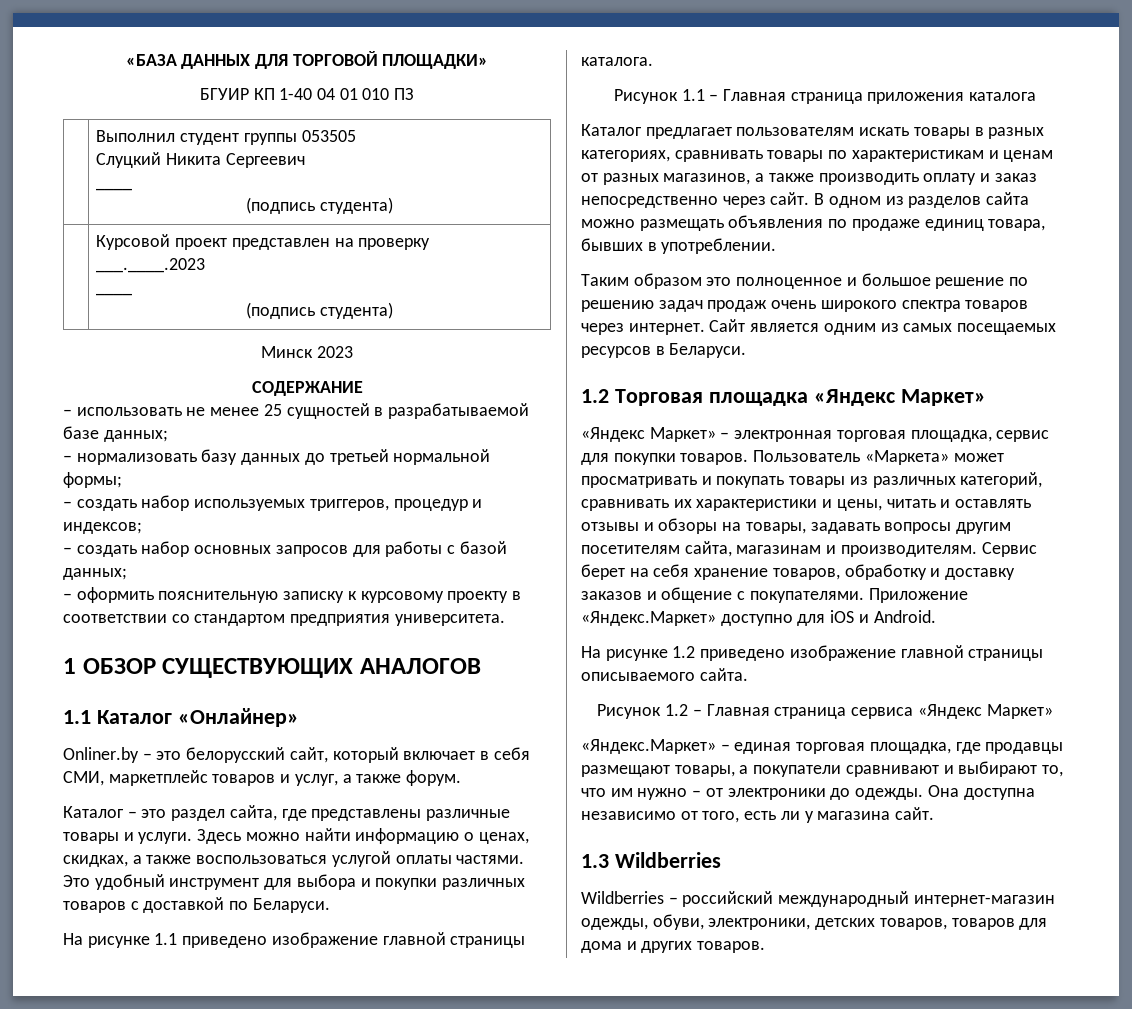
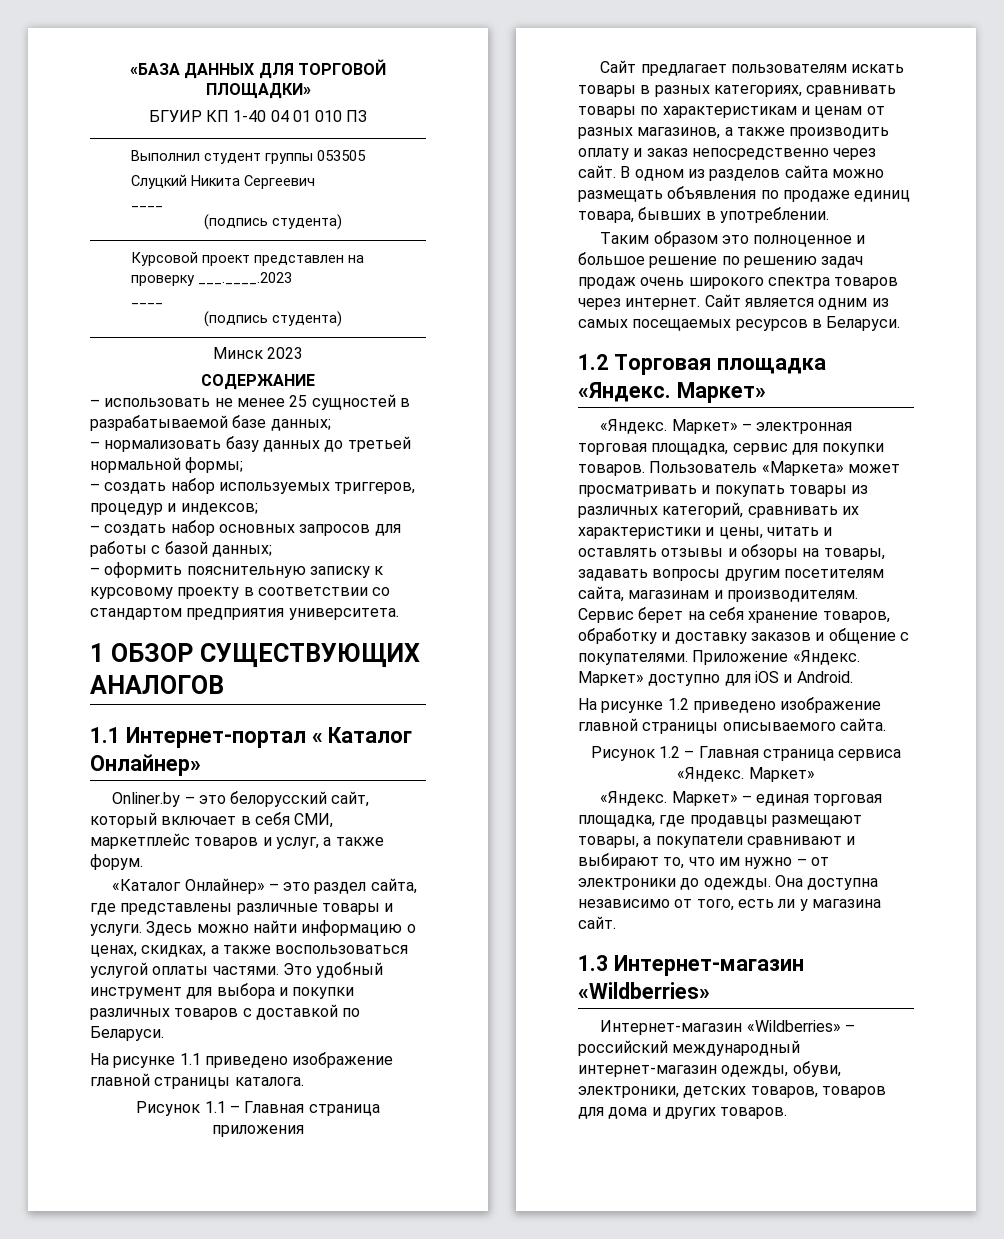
[96,708,299,727] Каталог «Онлайнер» -> [125,727,413,748] [90,754,201,776] Интернет-портал « Каталог Онлайнер»
[63,806,124,818] Каталог -> [112,878,265,894] «Каталог Онлайнер»
[969,92,1037,101] [581,124,642,136] каталога // Каталог -> [600,60,637,73] // Сайт
[813,389,986,406] [581,427,645,442] «Яндекс Маркет» // «Яндекс -> [578,382,766,403] [600,419,668,434] «Яндекс. Маркет» // «Яндекс.
[581,611,716,626] «Яндекс.Маркет» -> [792,650,860,665] [578,671,644,686] «Яндекс. Маркет»
[917,704,1053,719] [581,739,716,754] «Яндекс Маркет» // «Яндекс.Маркет» -> [677,767,815,782] [600,791,738,806] «Яндекс. Маркет» // «Яндекс. Маркет»
[614,852,721,868] [581,891,664,904] Wildberries // Wildberries -> [613,955,804,976] [578,982,710,999] [600,1020,841,1035] Интернет-магазин «Wildberries» // Интернет-магазин «Wildberries»

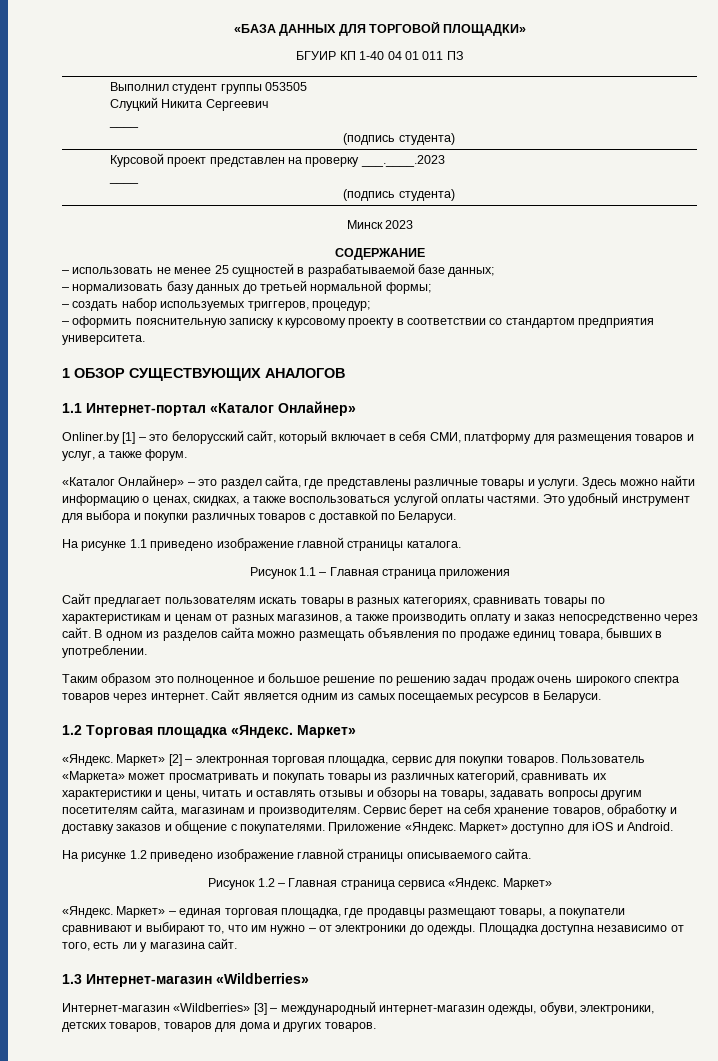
[315,110,343,122] 010 -> [422,51,444,60] 011
[90,503,258,515] [90,520,401,536] [90,541,272,557] процедур и индексов; // – создать набор основных запросов для работы с базой данных; -> [311,301,370,311] процедур;
[311,727,413,743] « Каталог -> [210,403,274,413] «Каталог
(181, 799) none -> [122,432,136,444] [1]
[90,833,190,849] маркетплейс -> [464,432,632,444] платформу для размещения
(738, 426) none -> [168,754,182,766] [2]
[774,875,803,887] Она -> [478,923,538,935] Площадка
[844,1024,855,1032] [578,1040,668,1056] – российский -> [253,1003,278,1015] [3] –

